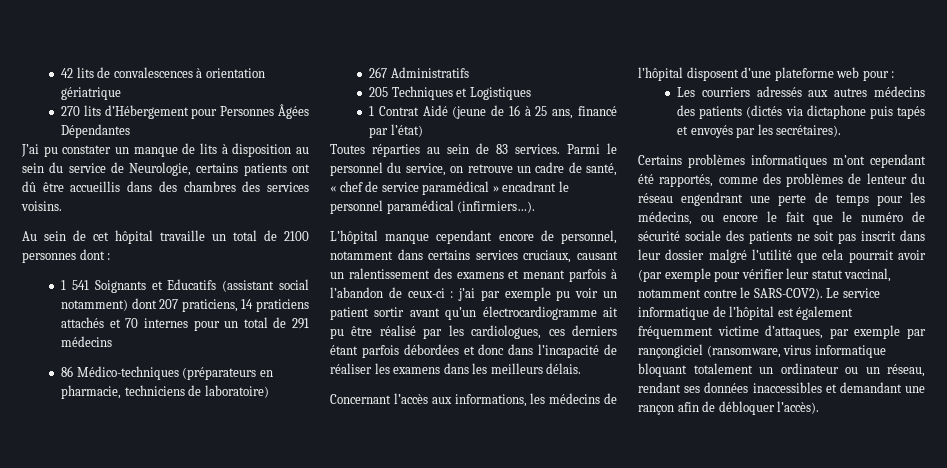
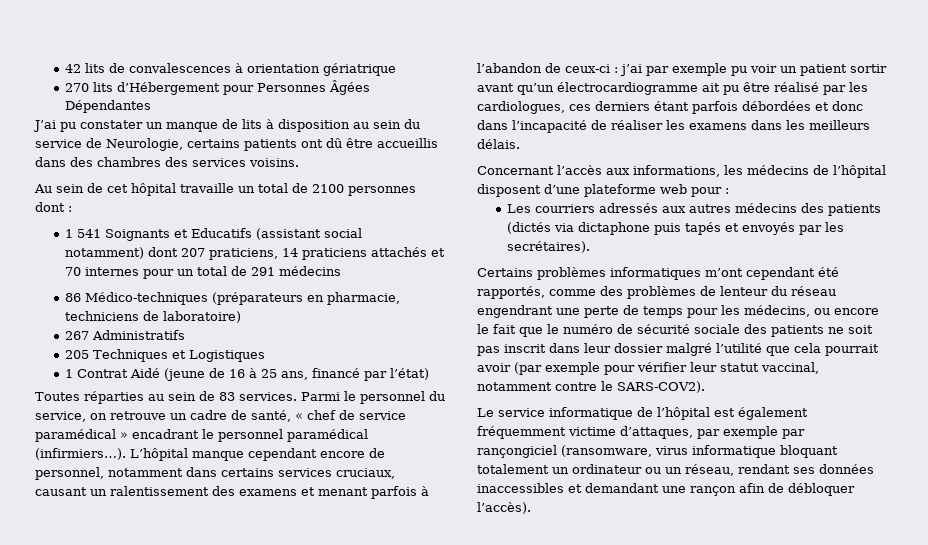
(536, 207) // -> (126, 454) none
(823, 294) none -> (705, 387) //

